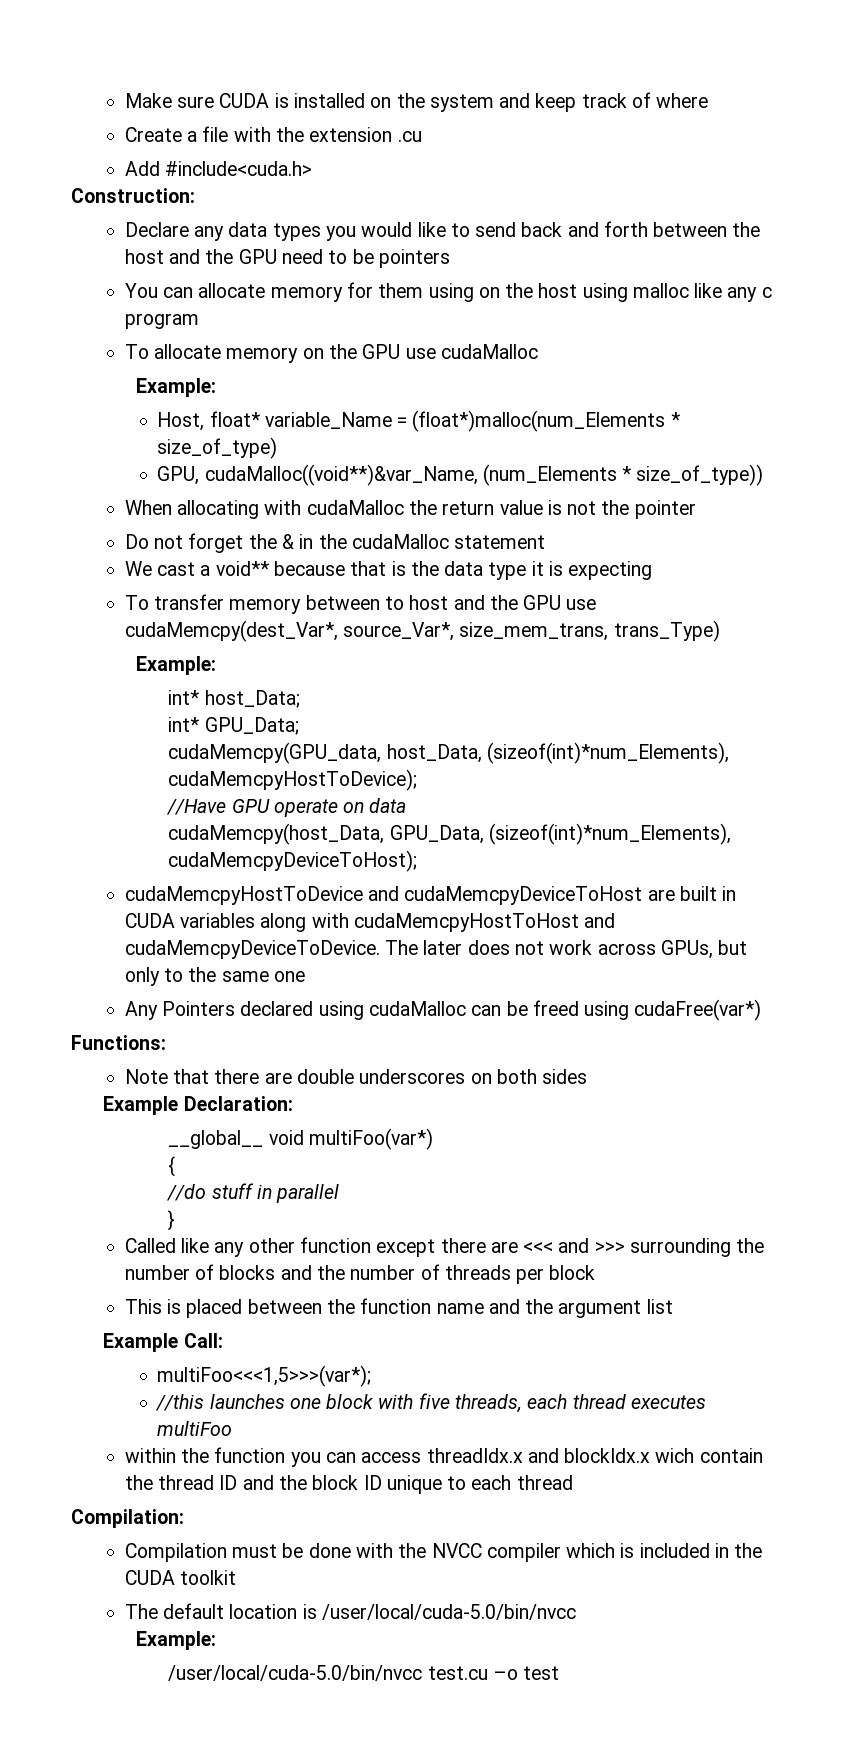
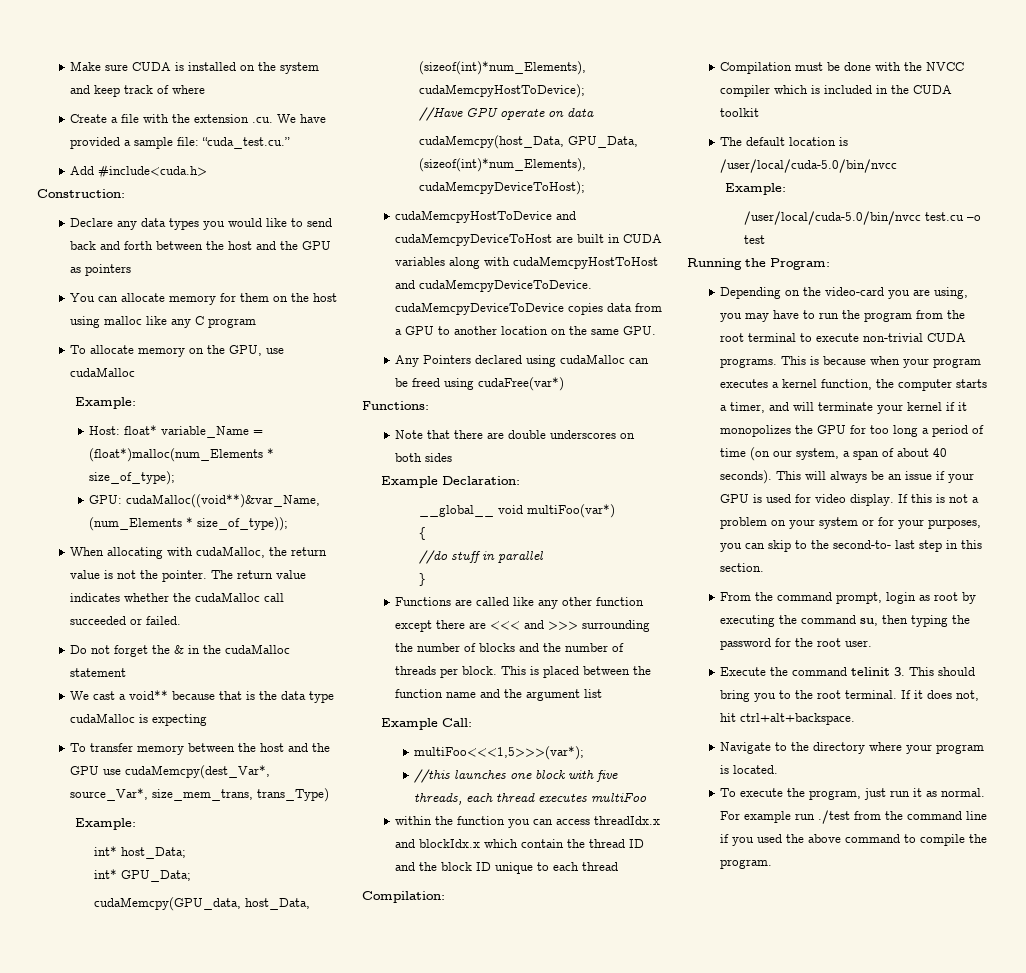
[397,131,422,142] .cu -> [252,114,327,123] [70,137,291,149] .cu. We have provided a sample file: “cuda_test.cu.”
[281,249,374,264] need to be -> [70,267,82,273] as
[428,283,474,302] using -> (270, 297) none
[761,287,772,298] c -> [195,316,205,325] C
[362,344,401,359] GPU -> [229,345,263,356] GPU,
[157,412,205,431] Host, -> [89,426,121,435] Host:
[157,437,278,459] [157,466,200,485] size_of_type) // GPU, -> [89,471,176,485] [89,495,123,504] size_of_type); // GPU:
[636,464,764,486] size_of_type)) -> [197,517,289,531] size_of_type));
[306,500,404,515] cudaMalloc -> [196,546,266,558] cudaMalloc,
[634,500,696,519] pointer -> [162,570,307,582] [70,592,285,602] [70,616,182,625] pointer. The return value indicates whether the cudaMalloc call succeeded or failed.
[531,561,544,576] it -> [70,713,136,723] cudaMalloc
[384,596,404,610] to -> [238,743,257,752] the
[385,940,748,959] [124,967,184,986] The later does not work across GPUs, but only to -> [395,302,663,315] [395,326,567,335] cudaMemcpyDeviceToDevice copies data from a GPU to another location on
[273,971,305,982] one -> [623,326,657,335] GPU.
[124,1238,176,1253] Called -> [395,597,510,606] Functions are called
[549,1265,596,1280] block // -> [462,666,498,675] block.
[655,1448,695,1463] wich -> [484,839,519,848] which
(560, 1673) none -> [687,258,830,270] [720,287,969,299] [720,310,966,322] [720,333,967,342] [720,356,982,368] [720,379,988,391] [720,402,968,414] [720,425,985,437] [720,447,948,461] [720,470,975,484] [720,494,980,506] [720,517,982,529] [720,540,983,552] [720,563,765,572] [720,592,977,604] [720,615,971,627] [720,638,873,650] [720,667,976,676] [720,690,980,702] [720,713,856,725] [720,742,985,754] [720,765,779,774] [720,788,986,800] [720,810,988,824] [720,834,988,846] [720,859,773,869] // Running the Program: // Depending on the video-card you are using, you may have to run the program from the root terminal to execute non-trivial CUDA programs. This is because when your program executes a kernel function, the computer starts a timer, and will terminate your kernel if it monopolizes the GPU for too long a period of time (on our system, a span of about 40 seconds). This will always be an issue if your GPU is used for video display. If this is not a problem on your system or for your purposes, you can skip to the second-to- last step in this section. // From the command prompt, login as root by executing the command su, then typing the password for the root user. // Execute the command telinit 3. This should bring you to the root terminal. If it does not, hit ctrl+alt+backspace. // Navigate to the directory where your program is located. // To execute the program, just run it as normal. For example run ./test from the command line if you used the above command to compile the program.

